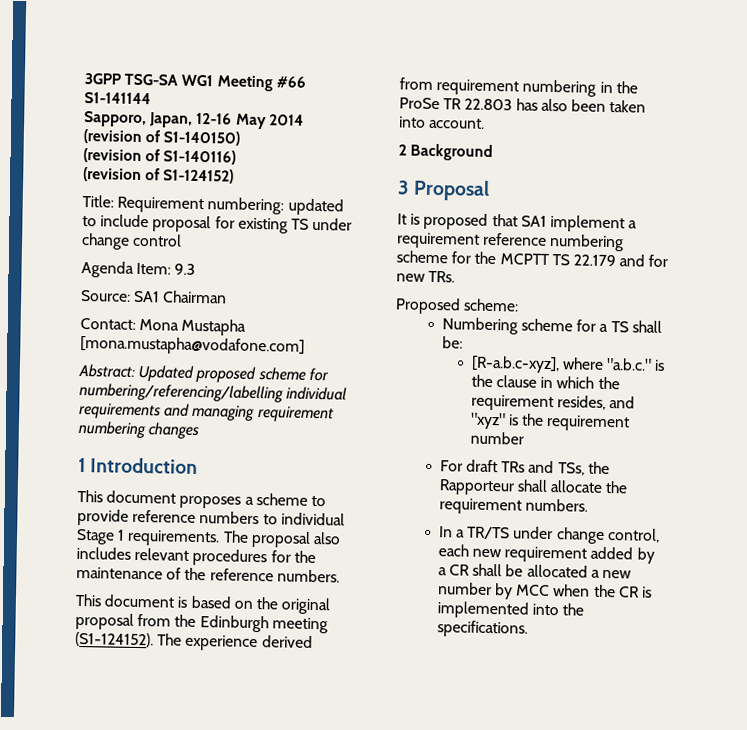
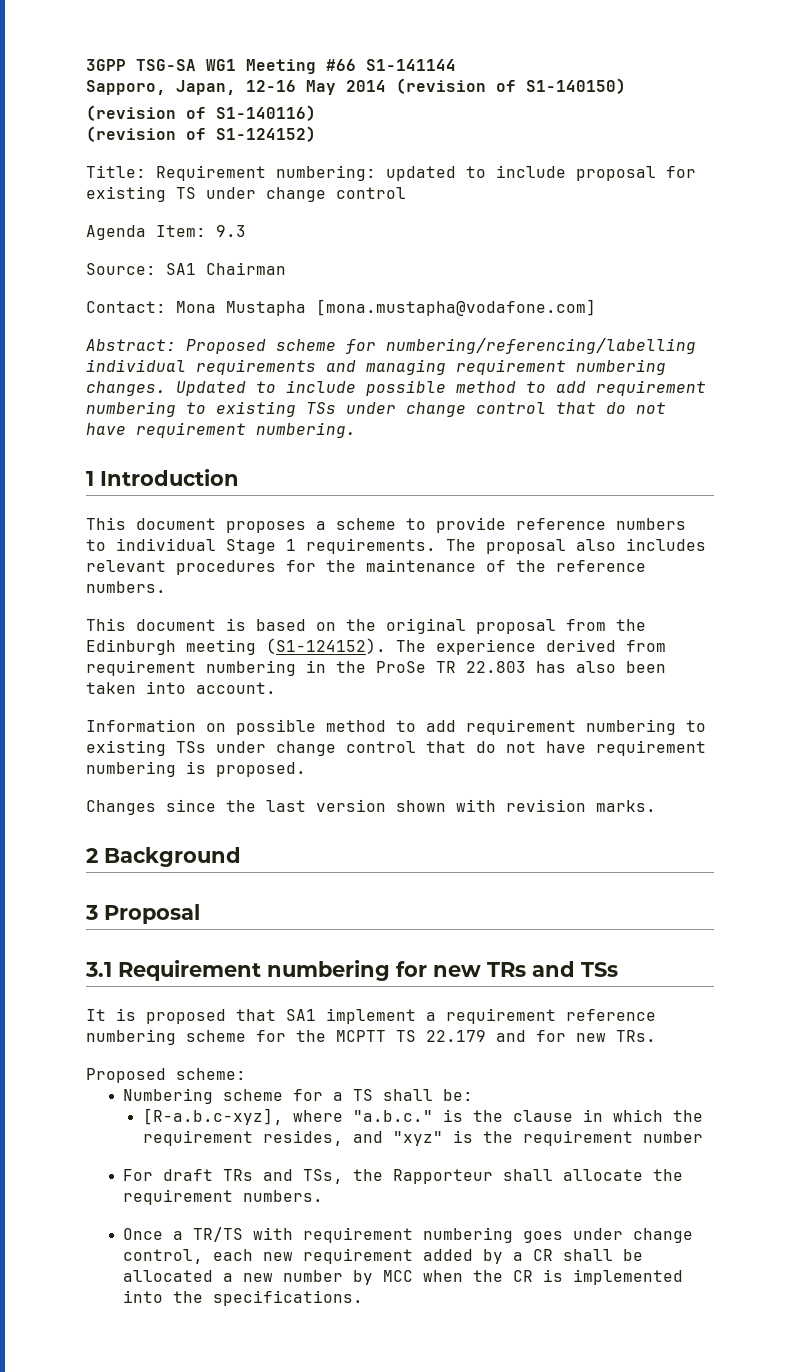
[138,364,257,384] Updated proposed -> [186,339,266,354] Proposed
[148,422,200,440] changes -> [86,380,706,396] [86,401,666,417] [86,422,356,438] changes. Updated to include possible method to add requirement numbering to existing TSs under change control that do not have requirement numbering.
[398,143,494,162] [397,179,491,201] 2 Background // 3 Proposal -> [86,719,706,735] [86,740,706,756] [86,761,306,777] [86,799,656,815] [86,847,241,867] [85,904,200,924] [85,960,618,981] Information on possible method to add requirement numbering to existing TSs under change control that do not have requirement numbering is proposed. // Changes since the last version shown with revision marks. // 2 Background // 3 Proposal // 3.1 Requirement numbering for new TRs and TSs
[438,526,453,538] In -> [123,1228,164,1240] Once
(511, 533) none -> [253,1227,564,1243] with requirement numbering goes

